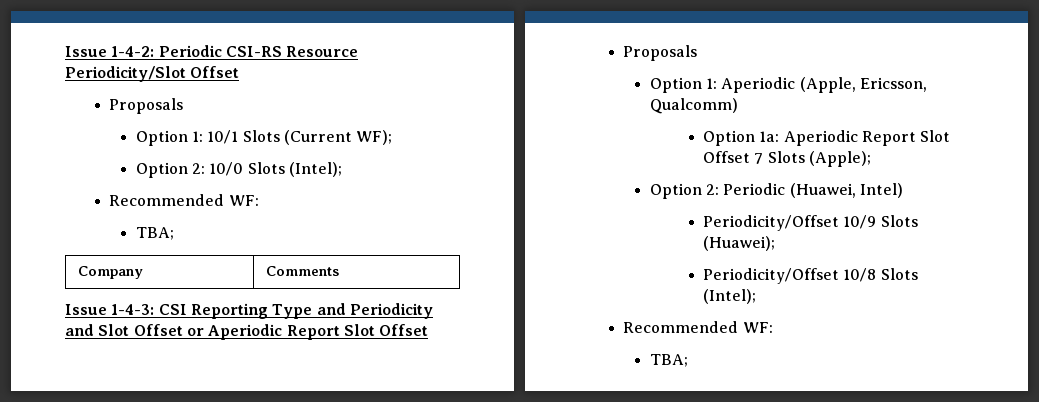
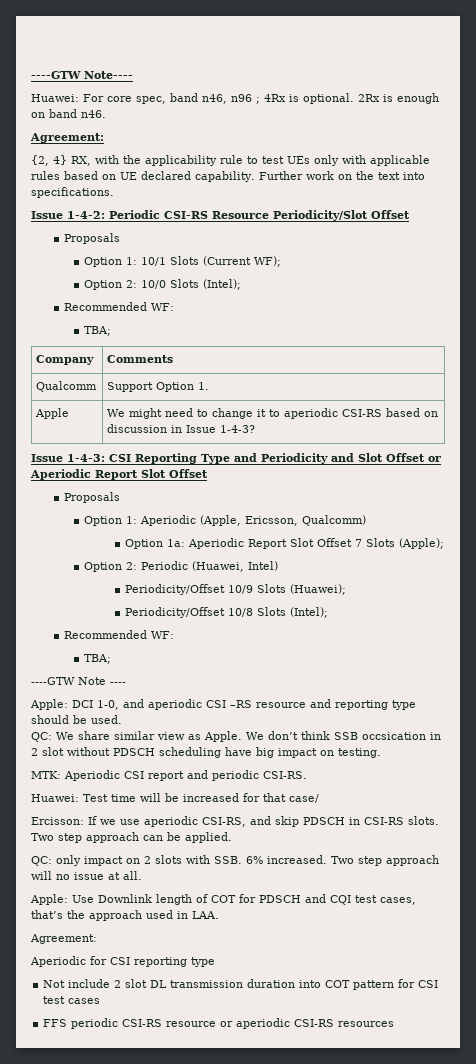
(65, 51) none -> [31,71,133,79] [31,93,439,104] [31,109,106,118] [30,133,104,143] [31,155,430,166] [31,171,425,182] [31,187,114,198] ----GTW Note---- // Huawei: For core spec, band n46, n96 ; 4Rx is optional. 2Rx is enough on band n46. // Agreement: // {2, 4} RX, with the applicability rule to test UEs only with applicable rules based on UE declared capability. Further work on the text into specifications. //
(339, 271) none -> [36,381,98,392] [107,382,210,392] [35,408,70,419] [107,408,439,419] [107,424,256,433] // Qualcomm | Support Option 1. // Apple | We might need to change it to aperiodic CSI-RS based on discussion in Issue 1-4-3?
(688, 360) none -> [31,677,126,685] [30,699,416,710] [31,715,122,724] [31,731,441,742] [31,747,381,758] [31,770,307,781] [31,793,319,803] [31,816,439,827] [31,832,232,843] [31,855,439,866] [31,871,142,880] [30,894,416,905] [31,910,219,921] [30,934,97,944] [30,956,215,967] [43,979,439,990] [43,996,101,1004] [43,1018,395,1029] // ----GTW Note ---- // Apple: DCI 1-0, and aperiodic CSI –RS resource and reporting type should be used. // QC: We share similar view as Apple. We don’t think SSB occsication in 2 slot without PDSCH scheduling have big impact on testing. // MTK: Aperiodic CSI report and periodic CSI-RS. // Huawei: Test time will be increased for that case/ // Ercisson: If we use aperiodic CSI-RS, and skip PDSCH in CSI-RS slots. Two step approach can be applied. // QC: only impact on 2 slots with SSB. 6% increased. Two step approach will no issue at all. // Apple: Use Downlink length of COT for PDSCH and CQI test cases, that’s the approach used in LAA. // Agreement: // Aperiodic for CSI reporting type // Not include 2 slot DL transmission duration into COT pattern for CSI test cases // FFS periodic CSI-RS resource or aperiodic CSI-RS resources

